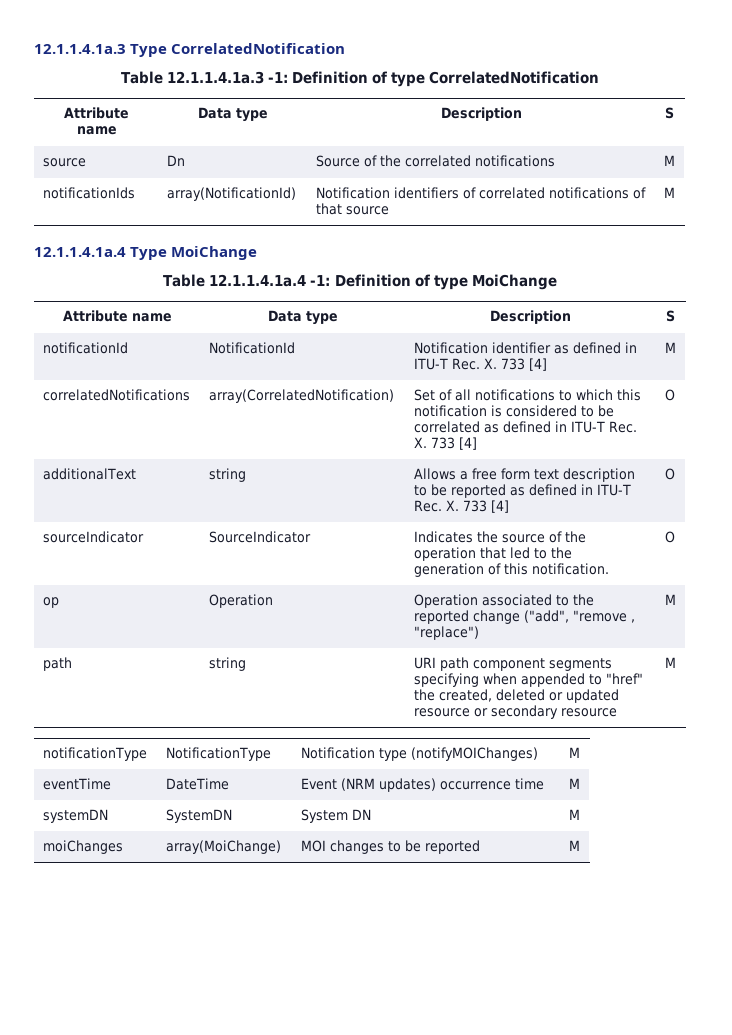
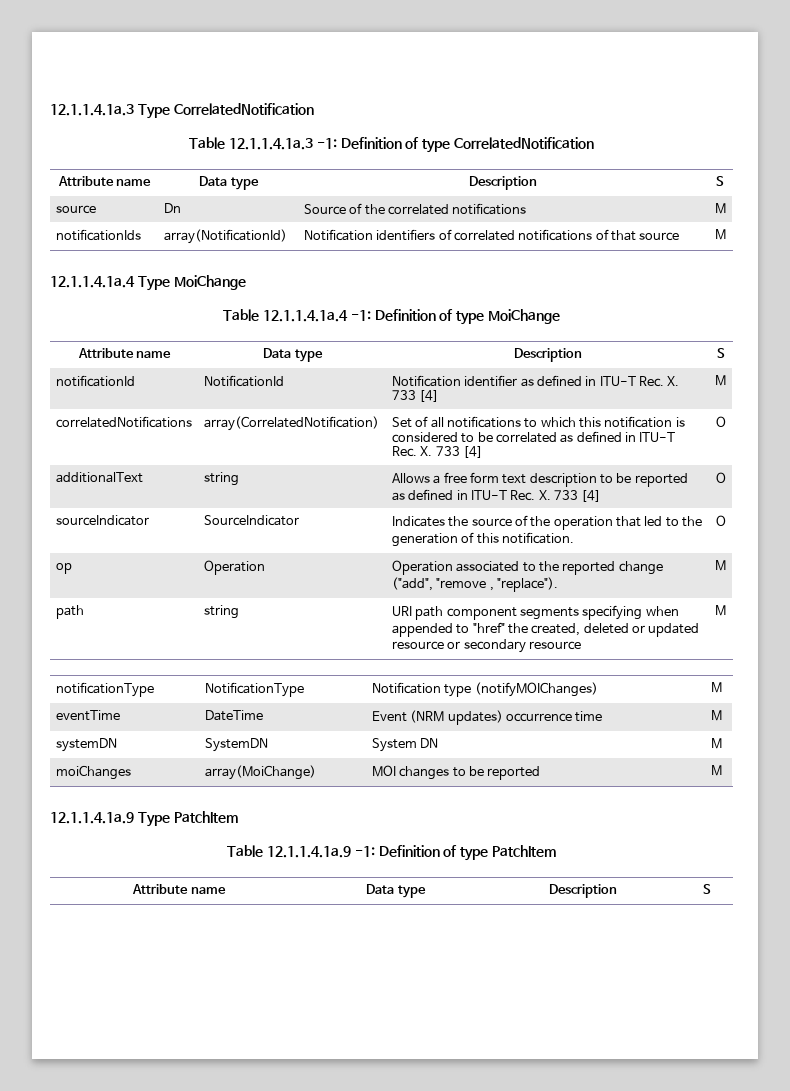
[414,626,480,640] "replace") -> [496,577,558,592] "replace").
(580, 845) none -> [50,811,238,827] [227,845,556,861] [132,884,226,894] [366,884,426,898] [548,884,617,898] [703,884,711,894] // 12.1.1.4.1a.9 Type PatchItem // Table 12.1.1.4.1a.9 -1: Definition of type PatchItem // Attribute name | Data type | Description | S

